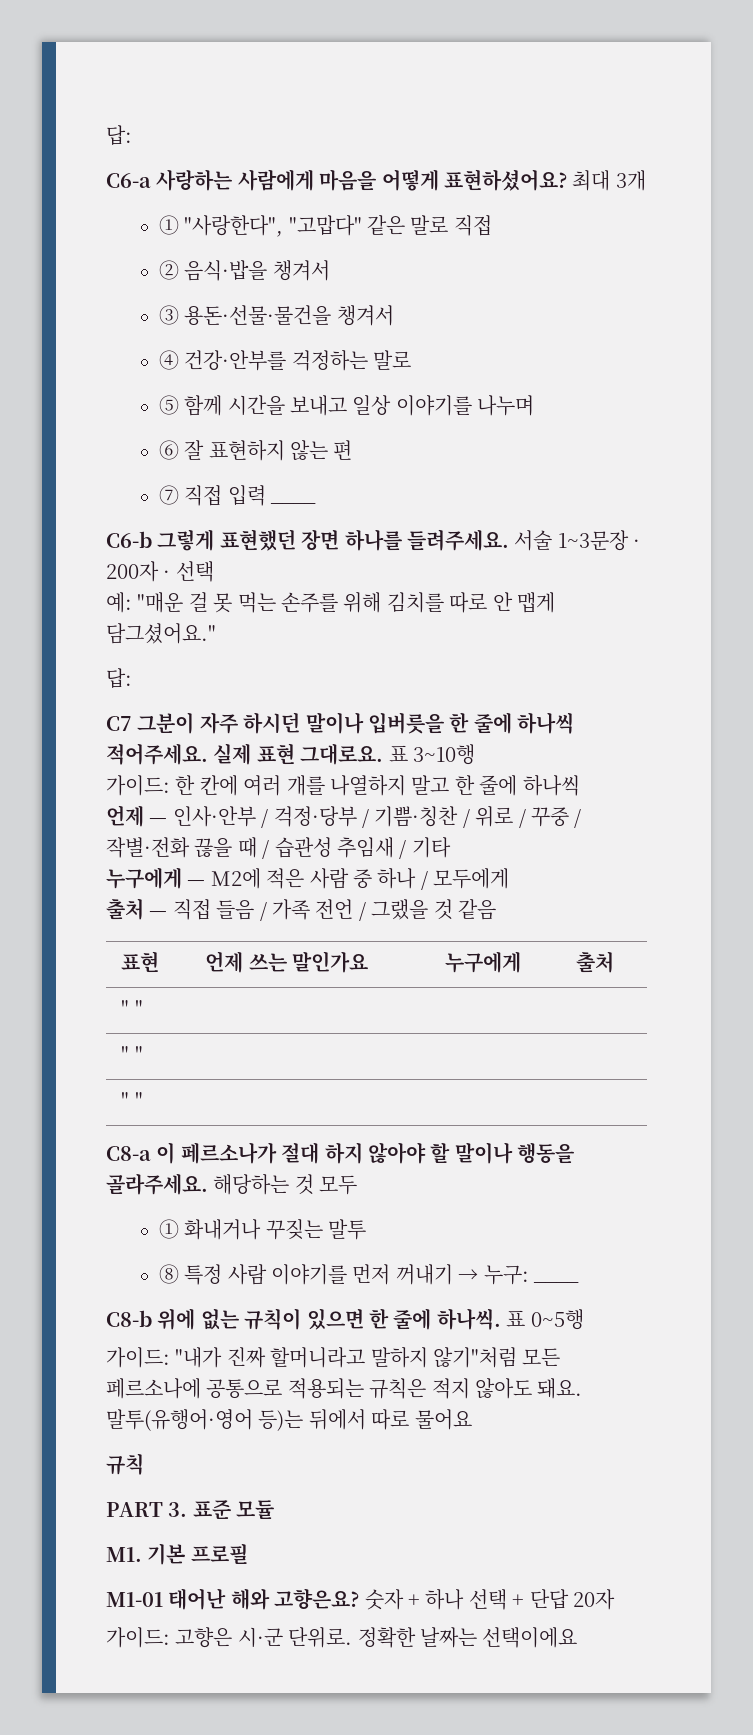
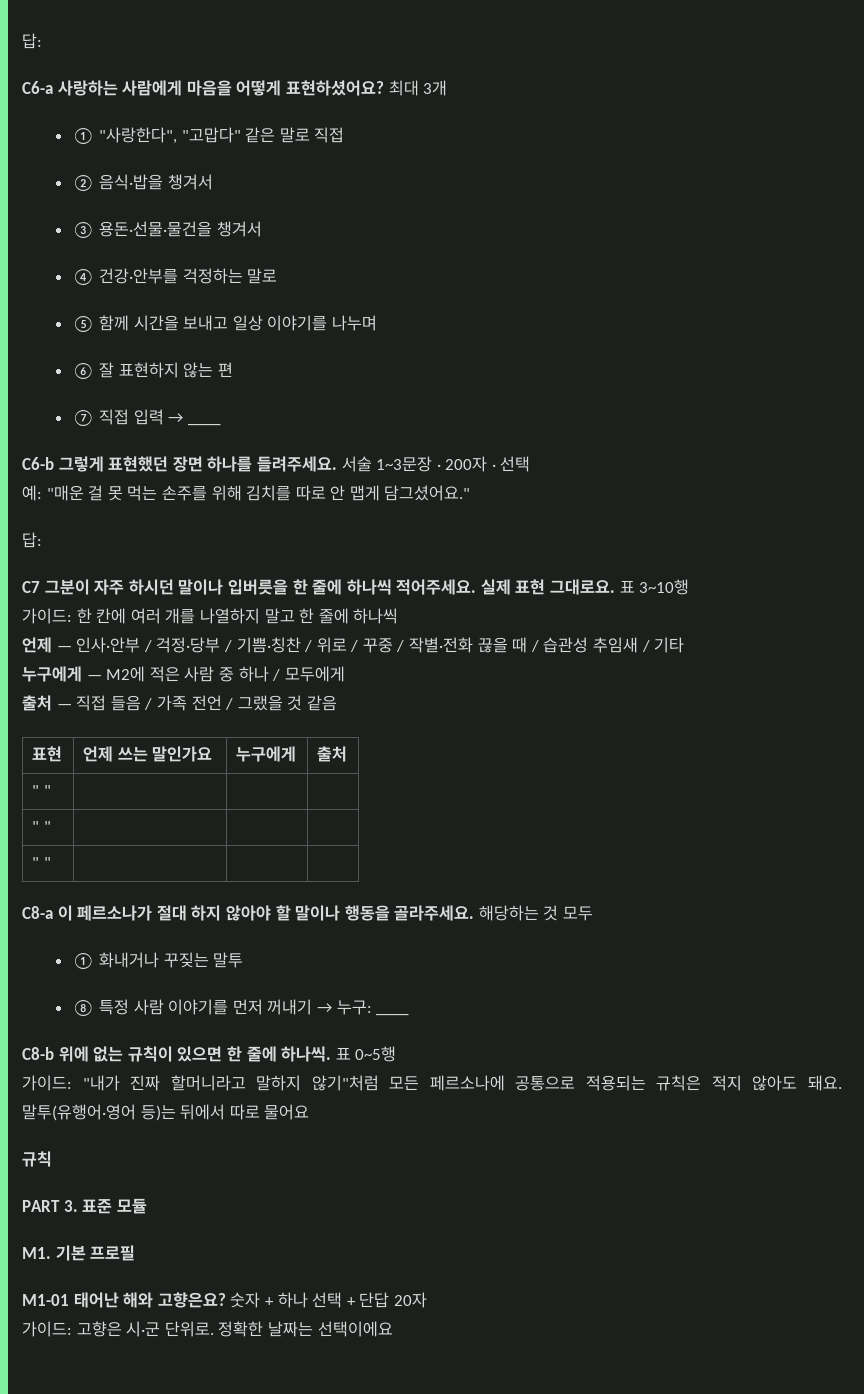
(266, 495) none -> [168,413,184,423] →

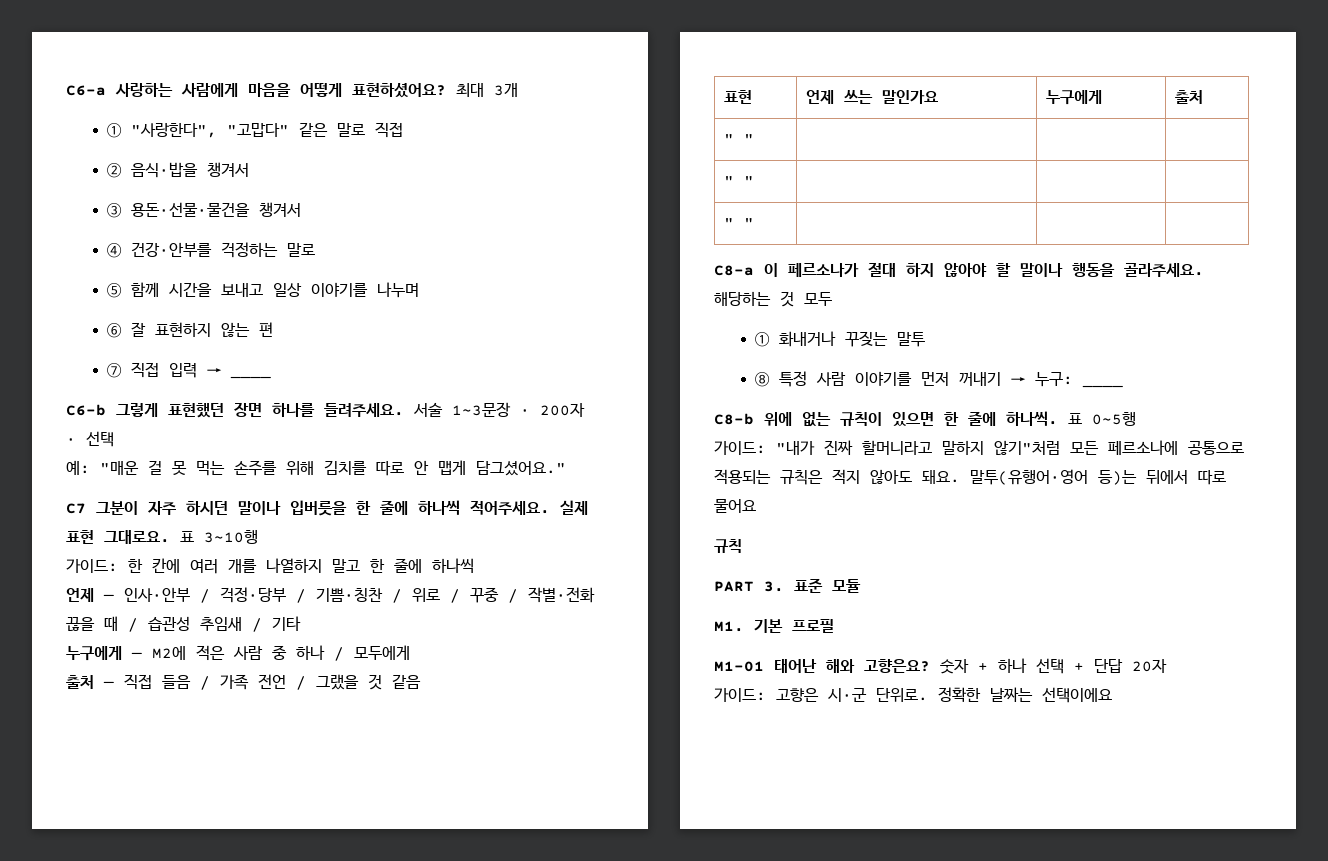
[22,33,42,49] 답: // -> (66, 90) none
[22,532,42,548] // 답: -> (566, 468) none

